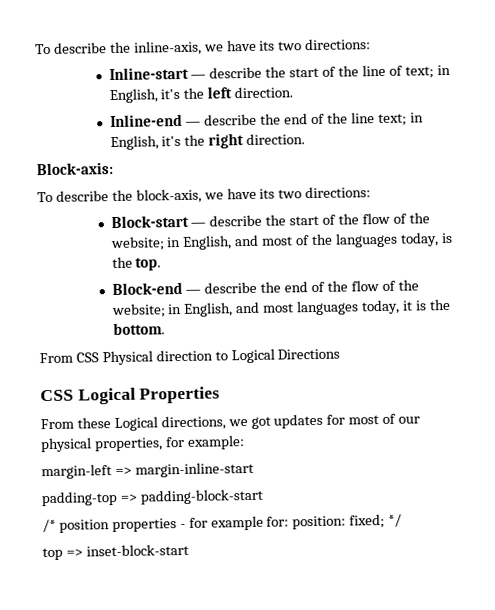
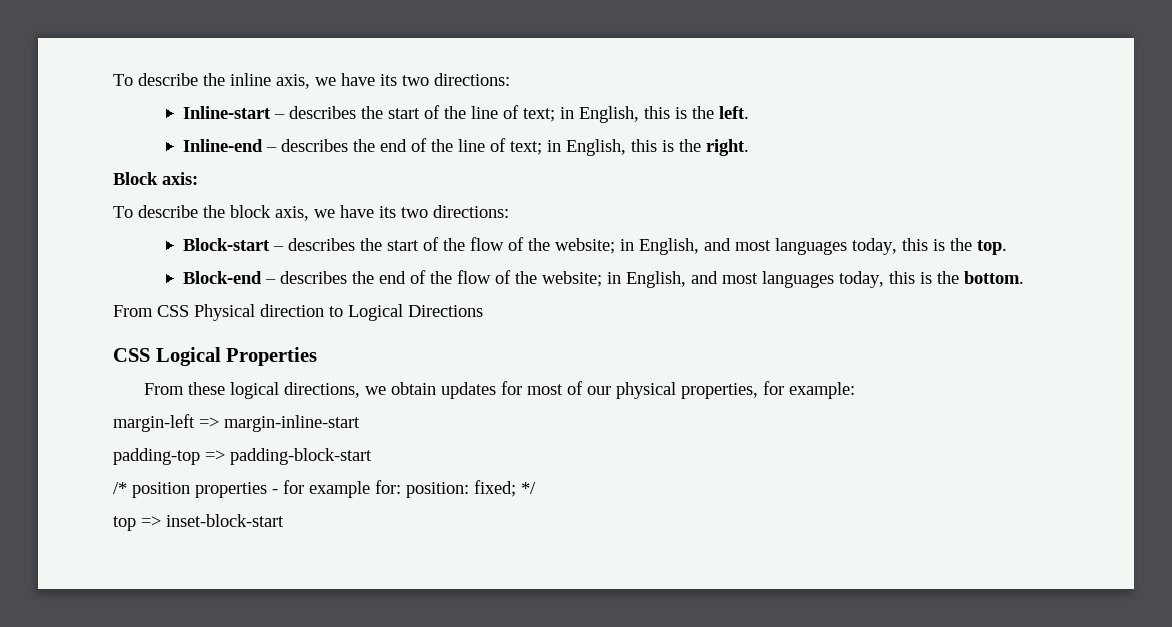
[35,40,202,56] To describe the inline-axis, -> [113,73,310,89] To describe the inline axis,
[190,66,263,79] — describe -> [273,106,356,119] – describes
[160,86,294,100] it's the left direction. -> [643,106,749,119] this is the left.
[185,113,258,126] — describe -> [265,139,348,152] – describes
[377,112,424,127] [109,133,306,151] [36,162,114,176] [37,188,202,204] text; in English, it's the right direction. // Block-axis: // To describe the block-axis, -> [489,138,749,156] [113,172,198,185] [113,205,309,221] of text; in English, this is the right. // Block axis: // To describe the block axis,
[190,214,263,227] — describe -> [272,238,355,251] – describes
[295,232,439,248] of the languages today, -> [774,238,928,255] languages today, this
[185,281,258,294] — describe -> [264,271,347,284] – describes
[401,300,413,311] it -> [888,271,915,284] this
[113,416,158,432] Logical -> [229,382,279,399] logical
[250,416,271,429] got -> [390,382,436,395] obtain

